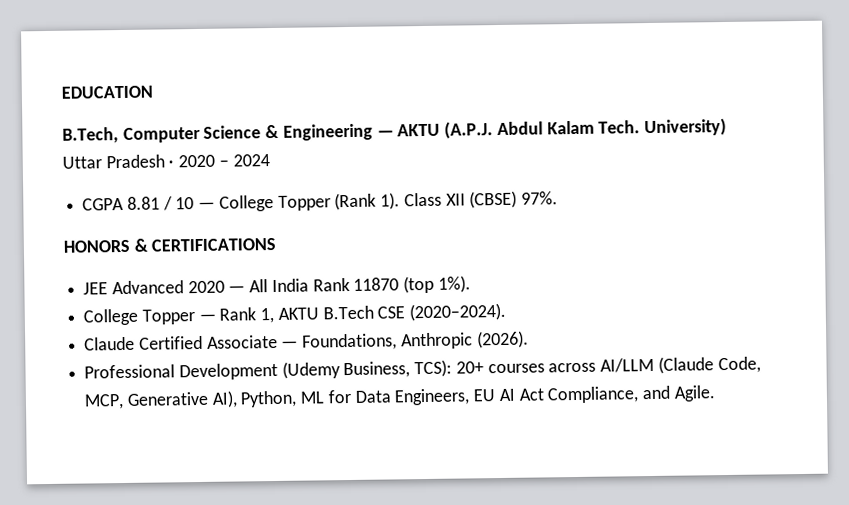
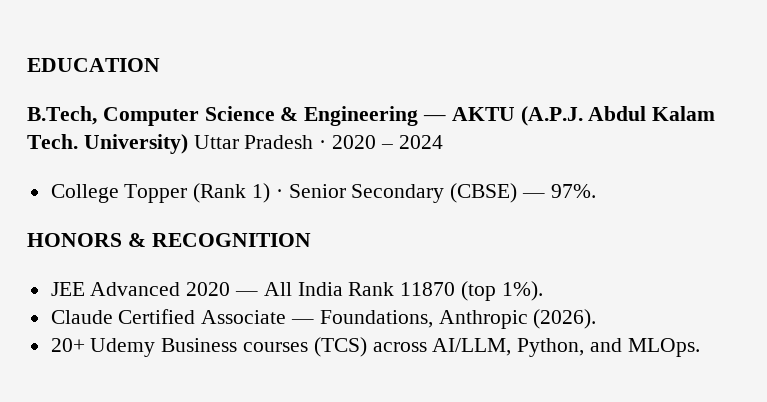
[82,190,518,212] CGPA 8.81 / 10 — College Topper (Rank 1). Class XII (CBSE) -> [50,183,546,203] College Topper (Rank 1) · Senior Secondary (CBSE) —
[151,237,277,252] CERTIFICATIONS -> [151,233,311,247] RECOGNITION
[83,302,507,326] // College Topper — Rank 1, AKTU B.Tech CSE (2020–2024). -> (543, 291) none
[84,356,761,381] [84,385,715,410] Professional Development (Udemy Business, TCS): 20+ courses across AI/LLM (Claude Code, MCP, Generative AI), Python, ML for Data Engineers, EU AI Act Compliance, and Agile. -> [50,337,700,357] 20+ Udemy Business courses (TCS) across AI/LLM, Python, and MLOps.

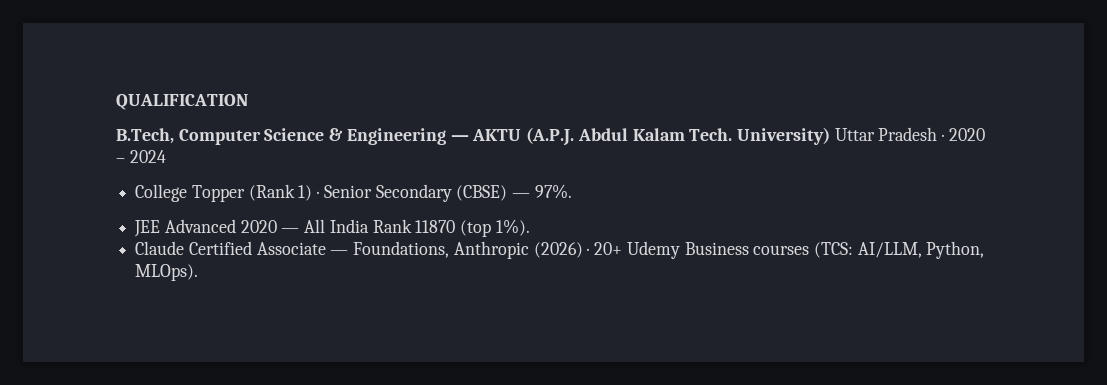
[27,58,160,72] EDUCATION -> [116,94,248,110] QUALIFICATION
[27,233,311,247] // HONORS & RECOGNITION -> (572, 191) none
[533,309,597,329] (2026). // -> [533,242,590,258] (2026) ·
[313,337,700,357] (TCS) across AI/LLM, Python, and MLOps. -> [813,241,985,259] [135,264,199,281] (TCS: AI/LLM, Python, MLOps).

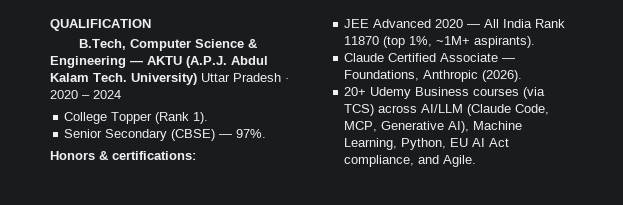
[298,185,320,201] 1) · -> [193,112,209,124] 1). //
(572, 191) none -> [50,151,196,160] // Honors & certifications:
[495,219,530,236] 1%). -> [409,36,536,48] 1%, ~1M+ aspirants).
[533,242,590,258] (2026) · -> [482,70,523,82] (2026). //
[813,241,985,259] [135,264,199,281] (TCS: AI/LLM, Python, MLOps). -> [523,87,546,99] [344,104,550,116] [344,121,523,133] [344,138,510,150] [344,155,477,167] (via TCS) across AI/LLM (Claude Code, MCP, Generative AI), Machine Learning, Python, EU AI Act compliance, and Agile.

